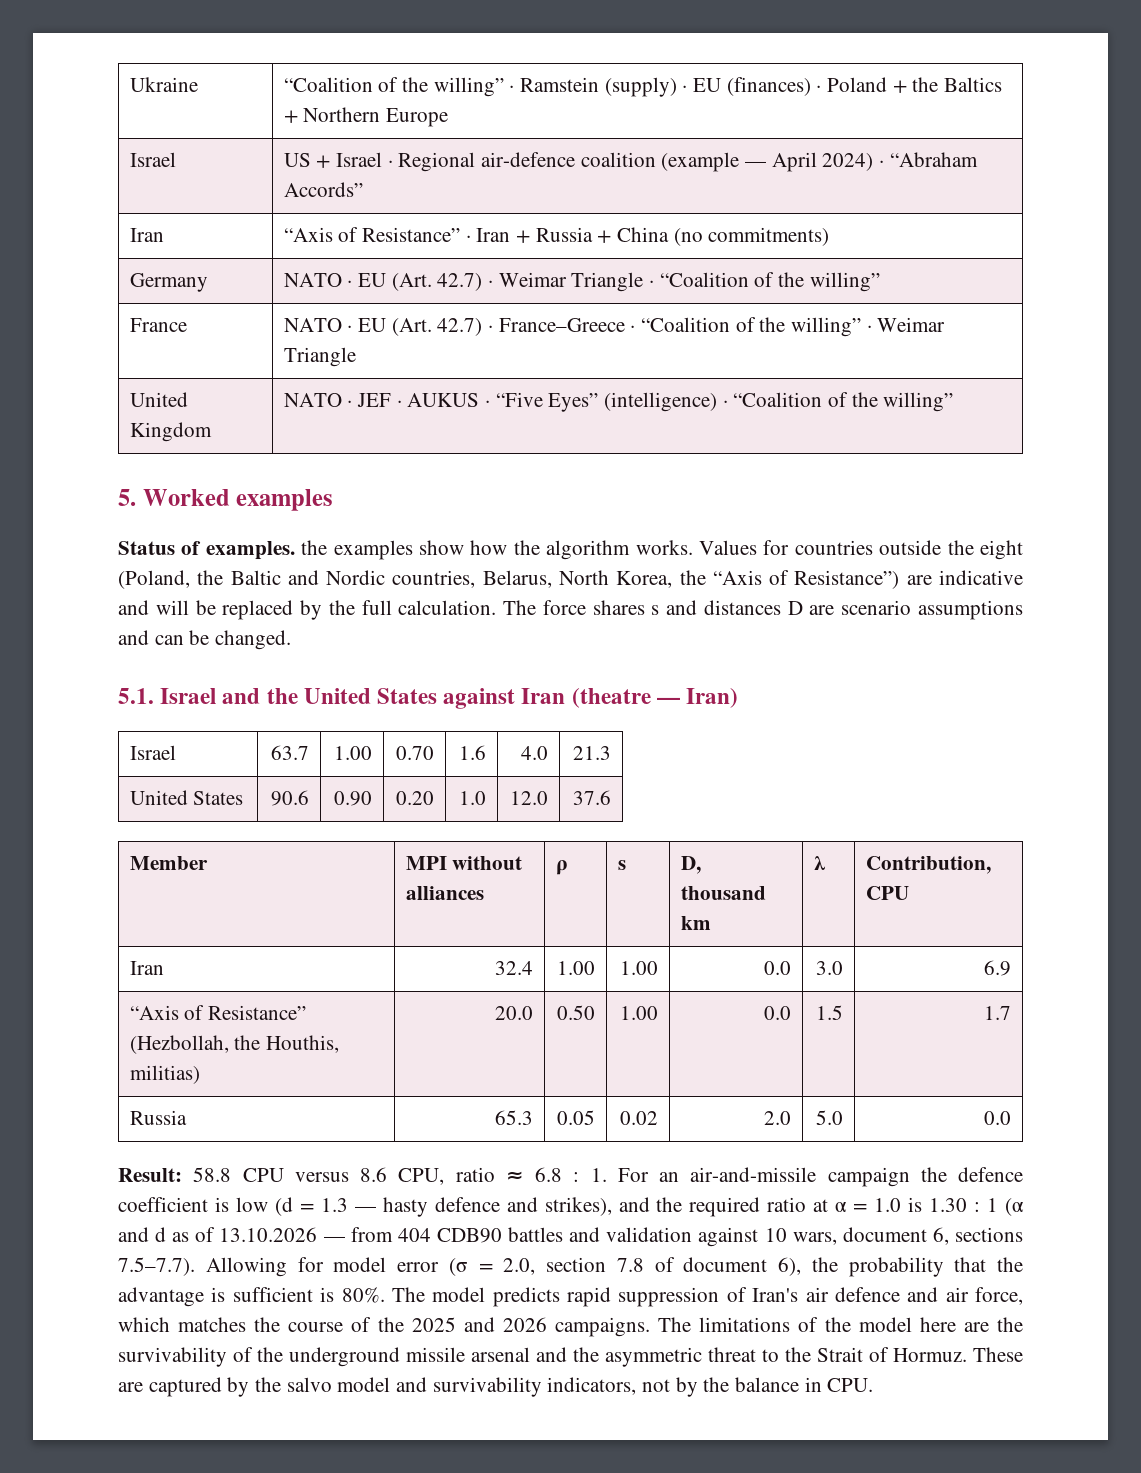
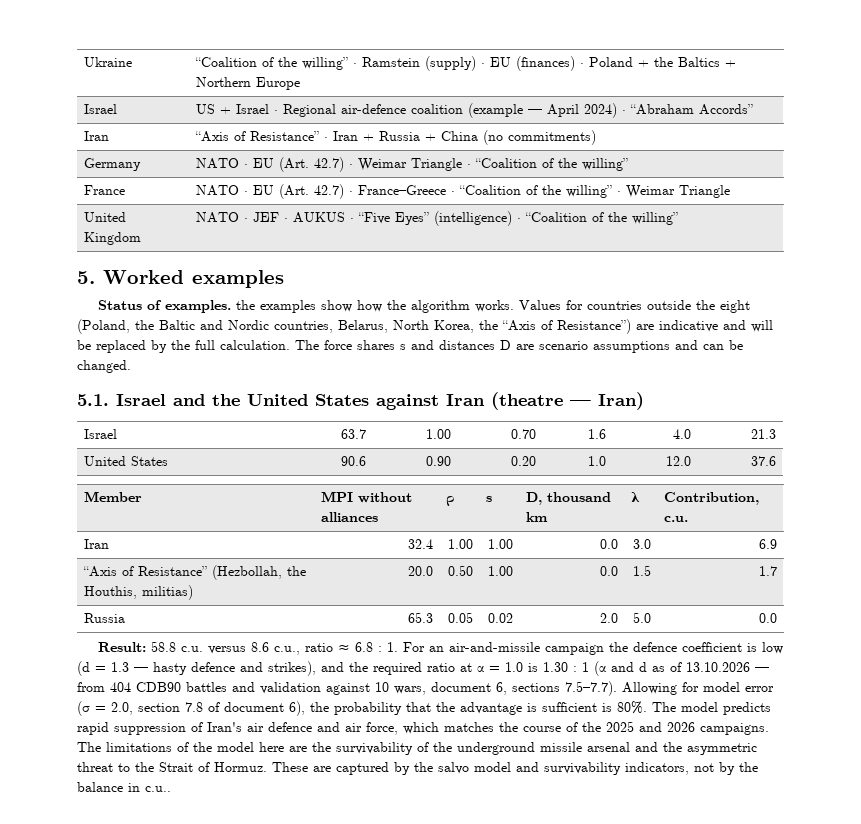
[865,886,909,900] CPU -> [663,516,688,522] c.u.
[242,1168,284,1182] CPU -> [180,646,203,652] c.u.
[398,1168,445,1185] CPU, -> [273,646,300,655] c.u.,
[827,1378,874,1392] CPU. -> [145,786,171,792] c.u..

